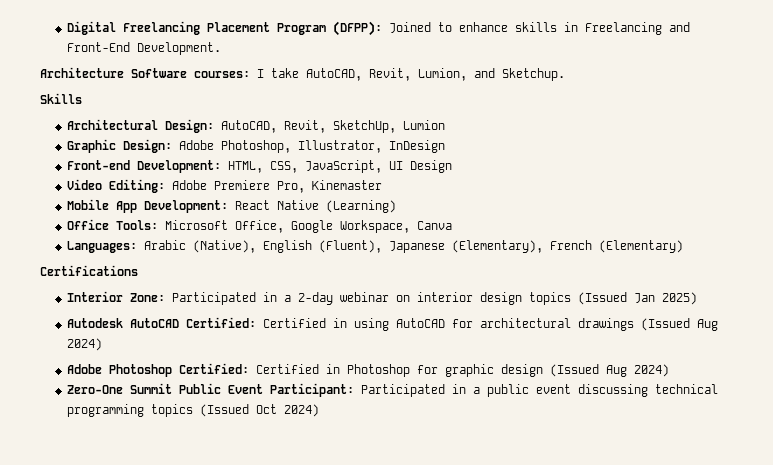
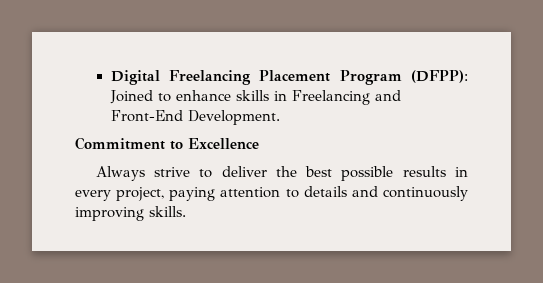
[40,67,565,81] [40,93,82,104] [66,119,445,133] [66,139,445,153] [66,160,452,173] [66,179,382,193] [66,199,396,213] [66,219,452,233] [66,240,683,253] [40,265,138,276] [66,291,697,305] [66,317,718,331] [66,338,102,351] [66,363,669,377] [66,383,718,397] [66,404,319,417] Architecture Software courses: I take AutoCAD, Revit, Lumion, and Sketchup. // Skills // Architectural Design: AutoCAD, Revit, SketchUp, Lumion // Graphic Design: Adobe Photoshop, Illustrator, InDesign // Front-end Development: HTML, CSS, JavaScript, UI Design // Video Editing: Adobe Premiere Pro, Kinemaster // Mobile App Development: React Native (Learning) // Office Tools: Microsoft Office, Google Workspace, Canva // Languages: Arabic (Native), English (Fluent), Japanese (Elementary), French (Elementary) // Certifications // Interior Zone: Participated in a 2-day webinar on interior design topics (Issued Jan 2025) // Autodesk AutoCAD Certified: Certified in using AutoCAD for architectural drawings (Issued Aug 2024) // Adobe Photoshop Certified: Certified in Photoshop for graphic design (Issued Aug 2024) // Zero-One Summit Public Event Participant: Participated in a public event discussing technical programming topics (Issued Oct 2024) -> [75,137,259,150] [95,166,469,181] [75,186,468,201] [75,206,186,221] Commitment to Excellence // Always strive to deliver the best possible results in every project, paying attention to details and continuously improving skills.

